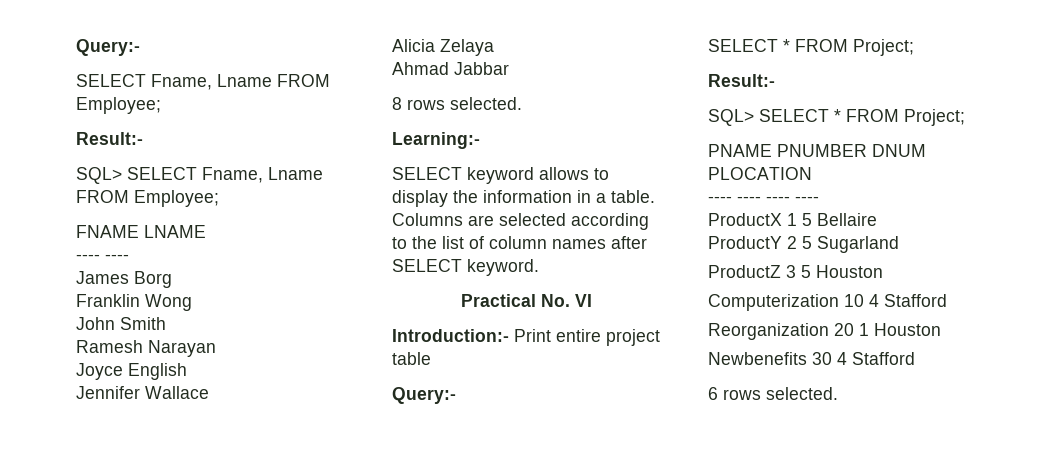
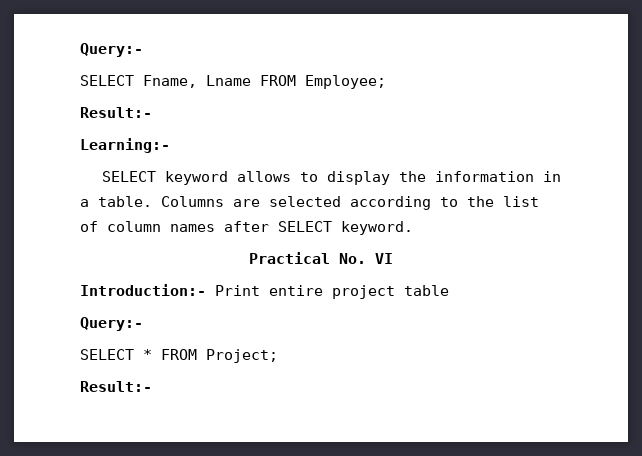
[76,167,323,184] [76,190,219,207] [76,225,206,238] [76,254,129,261] [76,271,172,288] [76,294,192,311] [76,317,166,330] [76,340,216,357] [76,363,187,380] [76,386,209,399] [392,39,494,56] [392,62,509,75] [392,97,522,110] // SQL> SELECT Fname, Lname FROM Employee; // FNAME LNAME // ---- ---- // James Borg // Franklin Wong // John Smith // Ramesh Narayan // Joyce English // Jennifer Wallace // Alicia Zelaya // Ahmad Jabbar // 8 rows selected. -> (152, 112) none
[708,109,965,126] [708,144,926,157] [708,167,812,180] [708,196,819,203] [708,213,877,226] [708,236,899,253] [708,265,883,278] [708,294,947,311] [708,323,941,340] [708,352,915,365] [708,387,838,400] // SQL> SELECT * FROM Project; // PNAME PNUMBER DNUM PLOCATION // ---- ---- ---- ---- // ProductX 1 5 Bellaire // ProductY 2 5 Sugarland // ProductZ 3 5 Houston // Computerization 10 4 Stafford // Reorganization 20 1 Houston // Newbenefits 30 4 Stafford // 6 rows selected. -> (152, 386) none

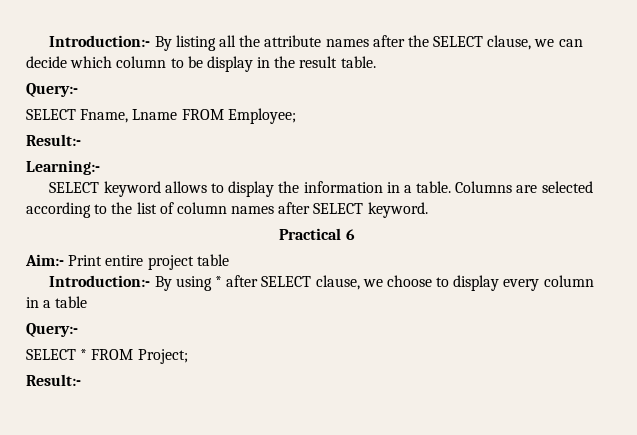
(80, 50) none -> [49,35,583,51] [26,56,376,72] Introduction:- By listing all the attribute names after the SELECT clause, we can decide which column to be display in the result table. //
[339,253,393,264] [80,284,206,296] No. VI // Introduction:- -> [345,229,355,240] [25,254,64,266] 6 // Aim:-
(449, 290) none -> [49,275,594,291] [26,296,88,308] // Introduction:- By using * after SELECT clause, we choose to display every column in a table

